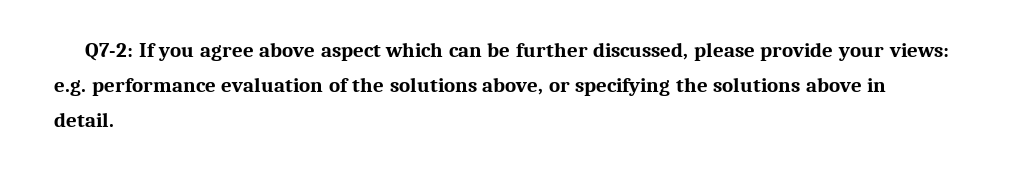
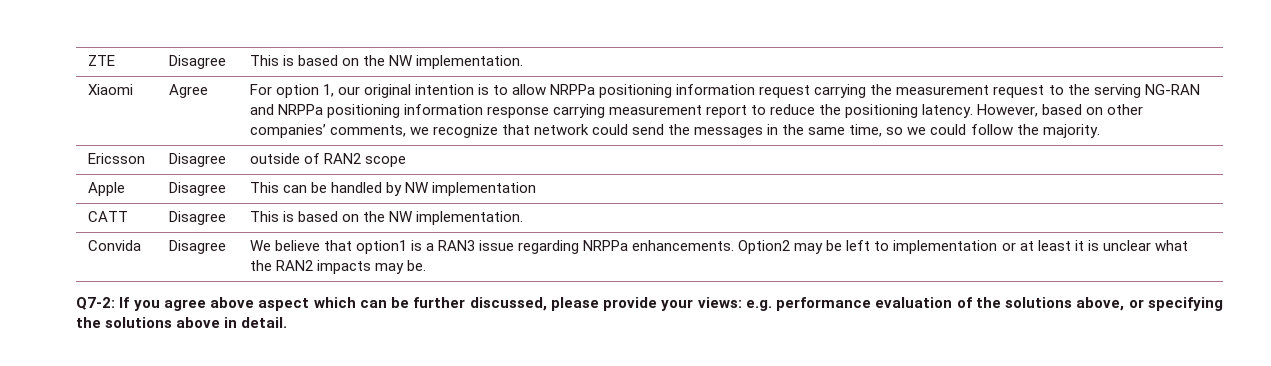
(85, 52) none -> [87,55,115,66] [168,55,226,69] [249,55,523,69] [87,84,133,95] [168,84,208,98] [249,84,1200,98] [249,104,1144,118] [249,124,1100,138] [87,153,145,164] [168,153,226,167] [249,153,406,167] [87,182,125,196] [168,182,226,196] [249,182,536,196] [87,211,128,222] [168,211,226,225] [249,211,523,225] [87,240,141,251] [168,240,226,254] [249,240,1188,254] [249,260,426,274] ZTE | Disagree | This is based on the NW implementation. // Xiaomi | Agree | For option 1, our original intention is to allow NRPPa positioning information request carrying the measurement request to the serving NG-RAN and NRPPa positioning information response carrying measurement report to reduce the positioning latency. However, based on other companies’ comments, we recognize that network could send the messages in the same time, so we could follow the majority. // Ericsson | Disagree | outside of RAN2 scope // Apple | Disagree | This can be handled by NW implementation // CATT | Disagree | This is based on the NW implementation. // Convida | Disagree | We believe that option1 is a RAN3 issue regarding NRPPa enhancements. Option2 may be left to implementation or at least it is unclear what the RAN2 impacts may be. //

